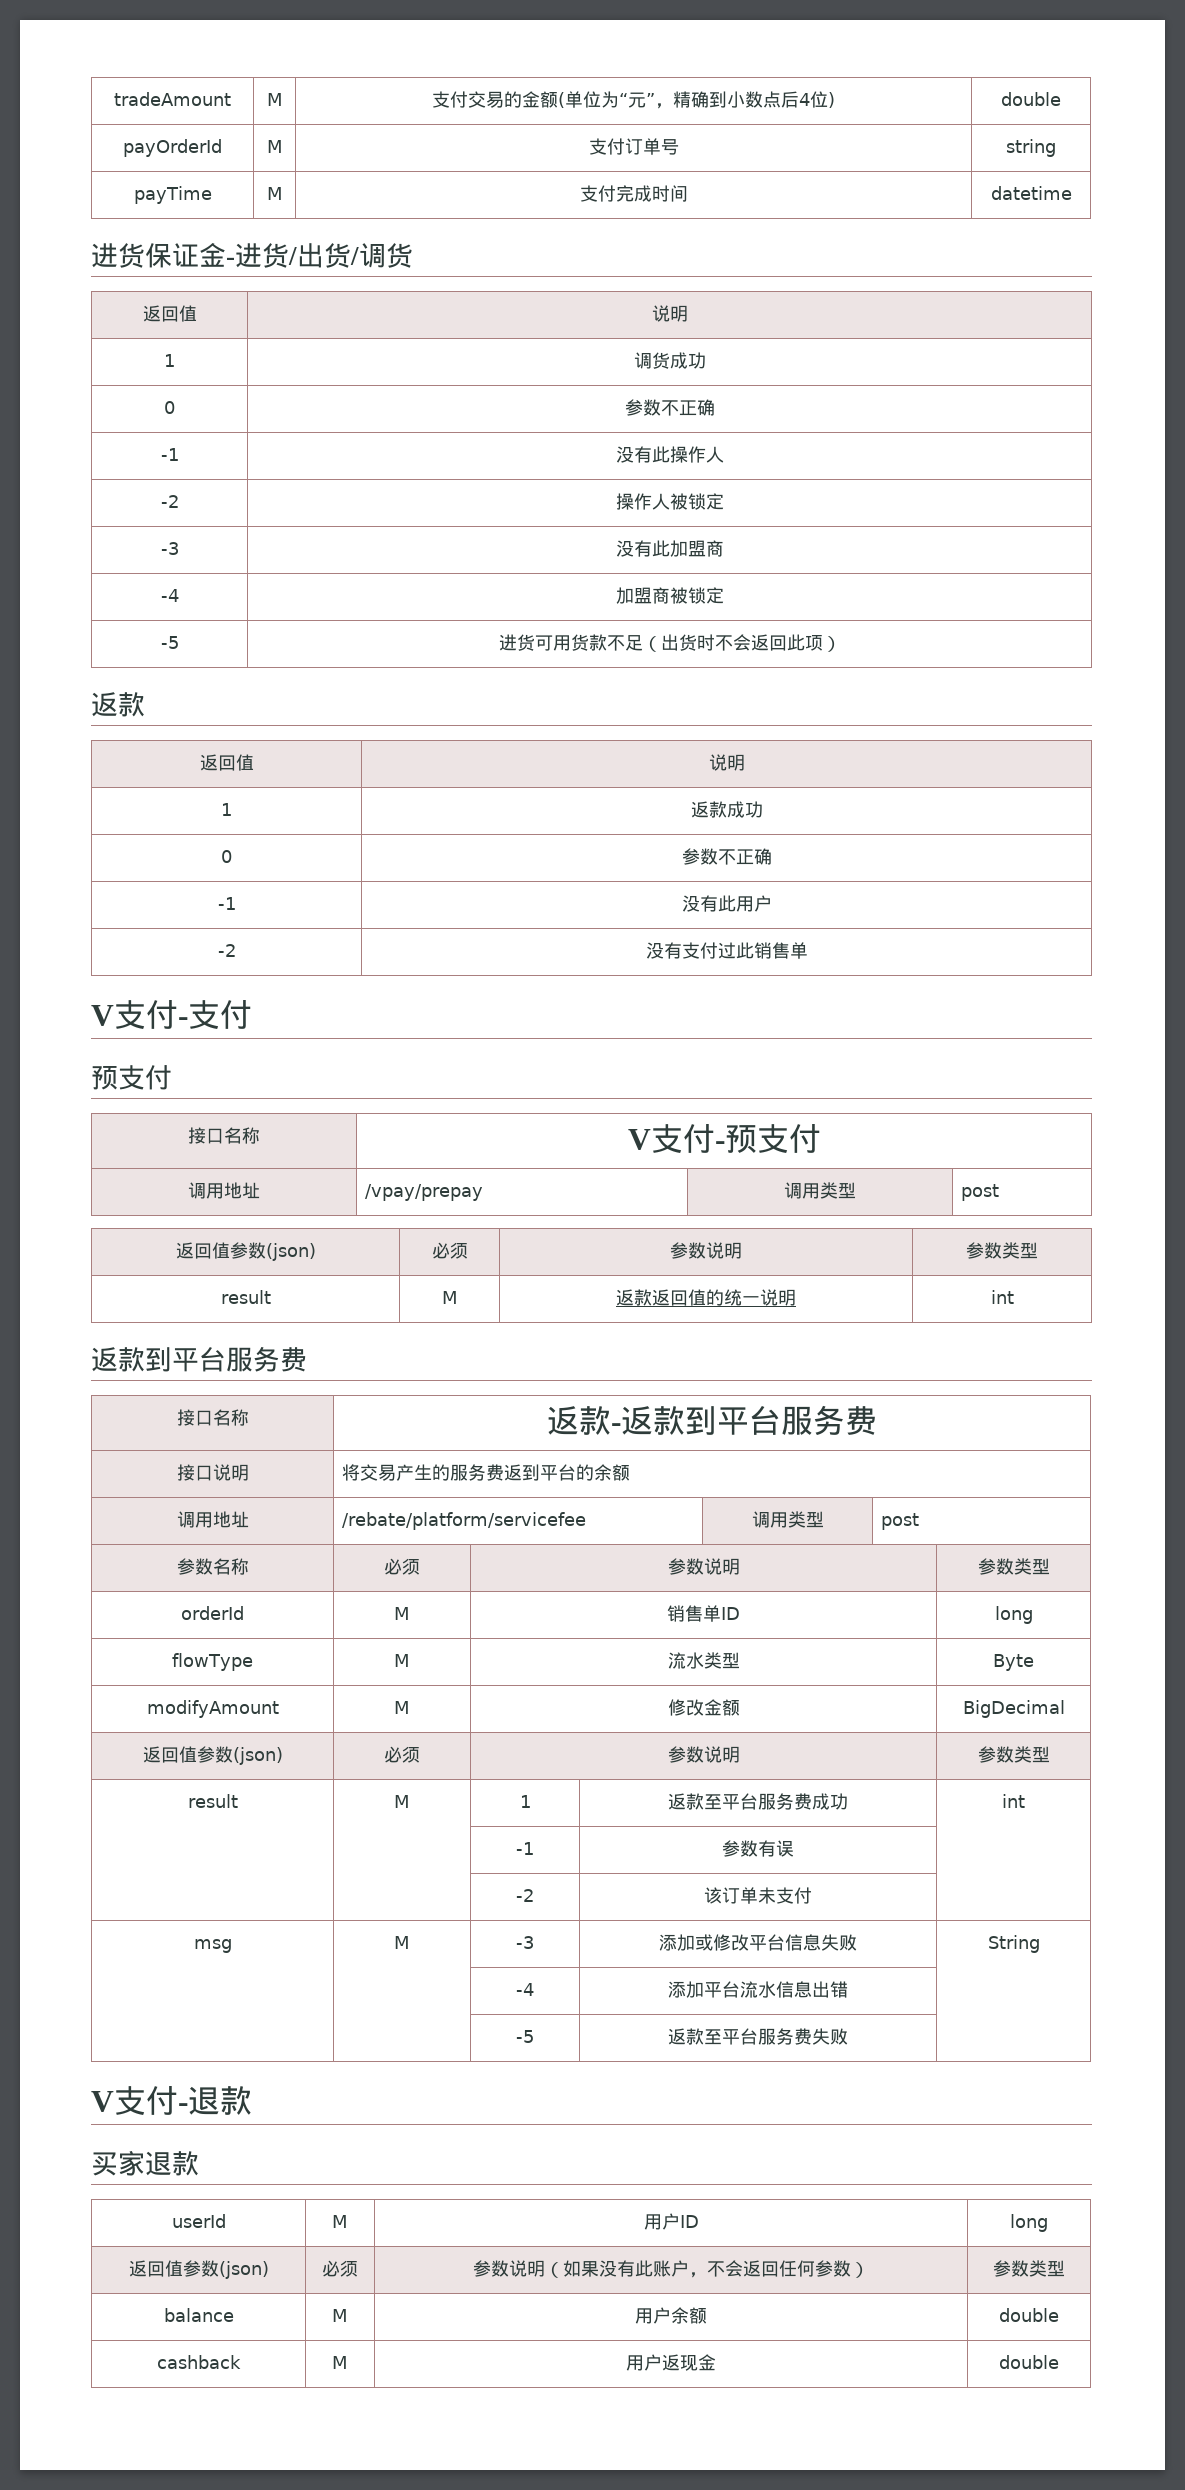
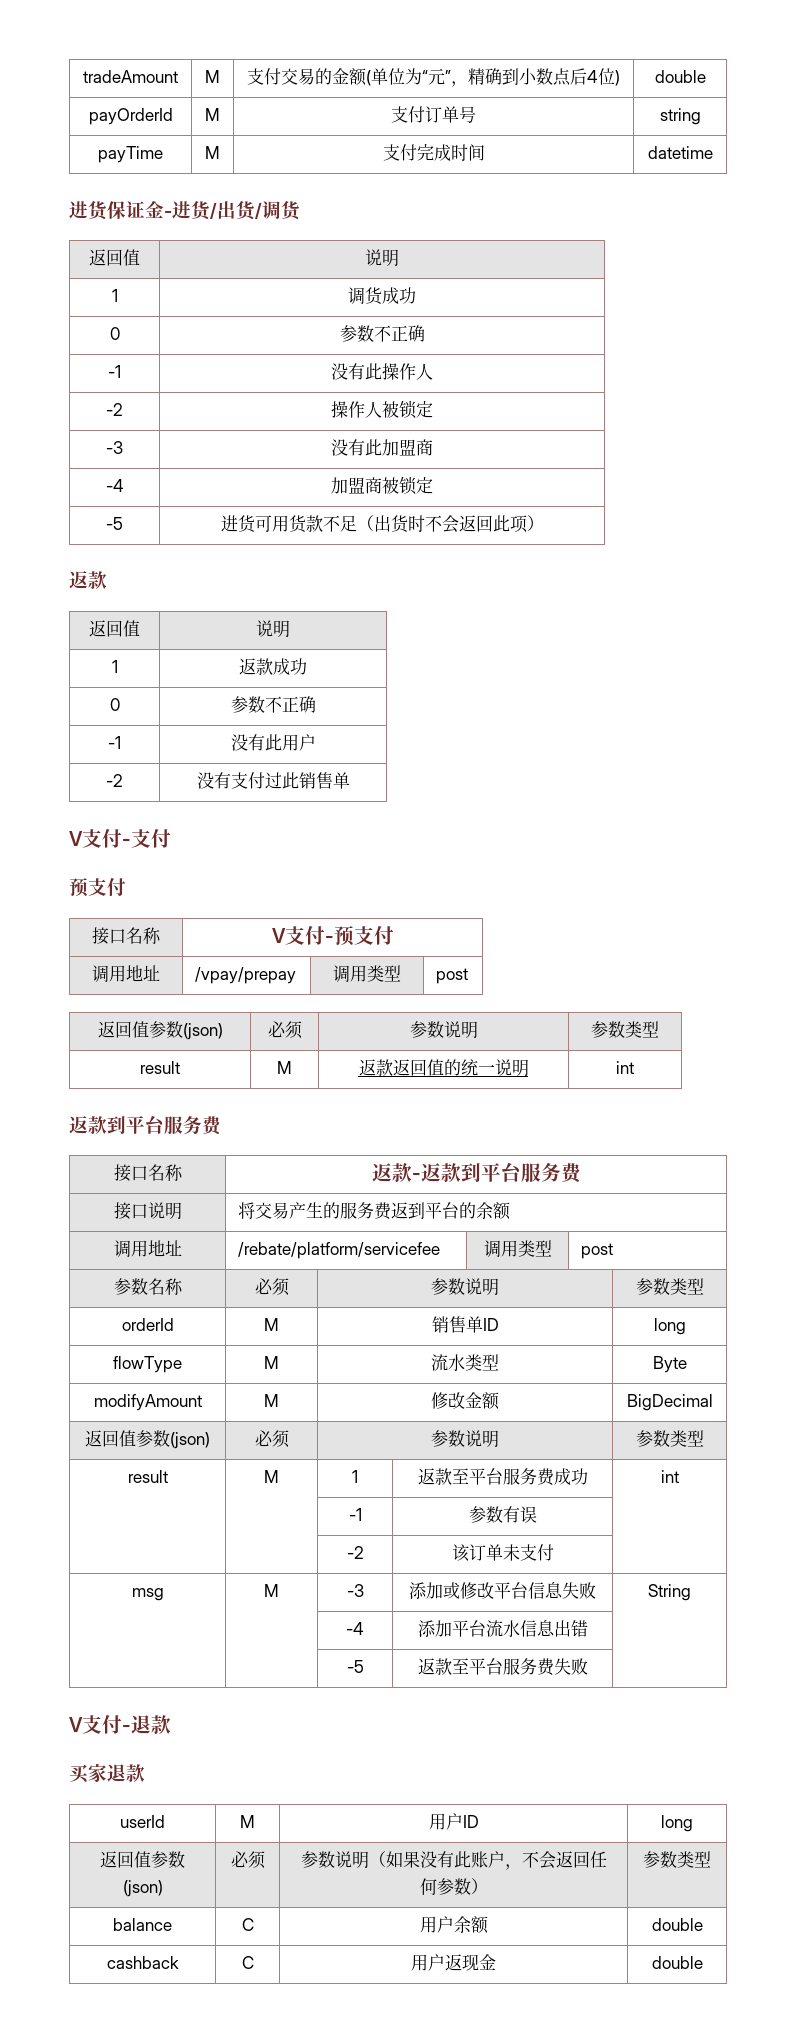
[332,2309,348,2322] M -> [241,1918,254,1931] C
[332,2356,348,2369] M -> [241,1956,254,1969] C

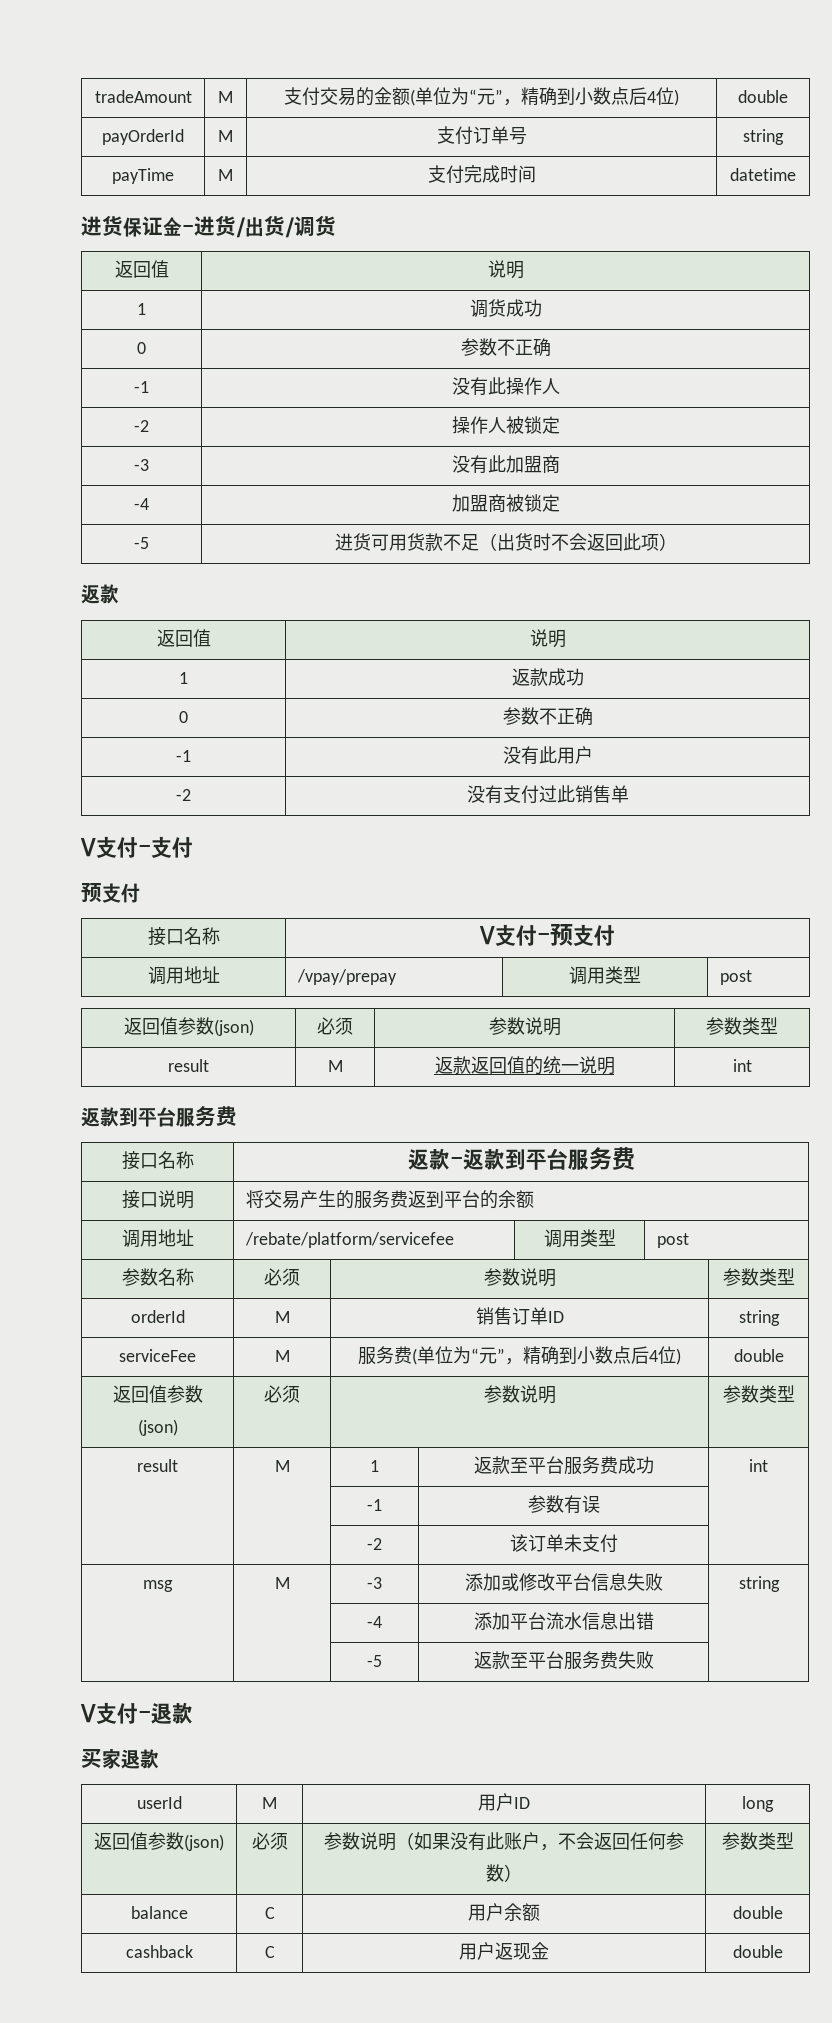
(466, 1324) none -> [511,1307,530,1325] 订
[653,1318,686,1335] [113,1356,182,1373] [264,1356,279,1369] [431,1354,499,1371] [652,1356,687,1373] [93,1394,202,1411] [264,1394,279,1407] [431,1392,500,1410] [626,1394,713,1411] long // flowType | M | 流水类型 | Byte // modifyAmount | M | 修改金额 | BigDecimal -> [738,1310,780,1326] [119,1349,196,1362] [274,1350,290,1362] [358,1346,681,1365] [733,1349,784,1362] string // serviceFee | M | 服务费(单位为“元”，精确到小数点后4位) | double
[647,1584,691,1601] String -> [738,1576,780,1592] string

